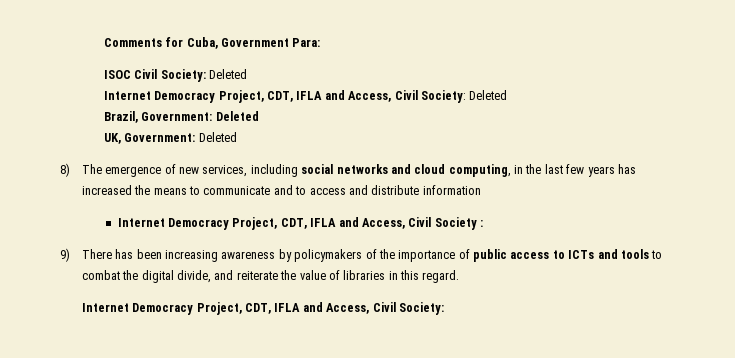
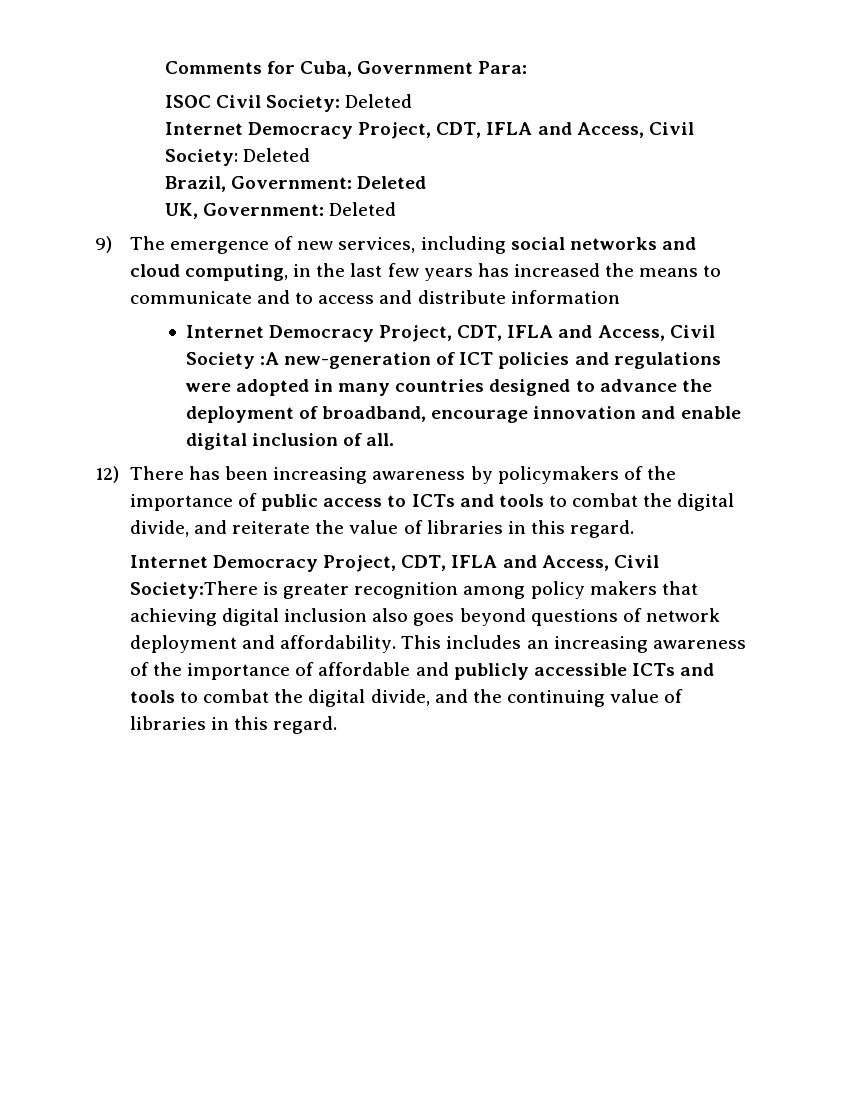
[60,163,70,177] 8) -> [95,236,112,253] 9)
[480,220,484,227] [60,248,70,262] : // 9) -> [259,352,721,369] [185,379,712,396] [185,406,741,423] [185,433,395,450] [95,466,119,483] :A new-generation of ICT policies and regulations were adopted in many countries designed to advance the deployment of broadband, encourage innovation and enable digital inclusion of all. // 12)
[398,302,444,315] Society: -> [129,581,698,599] [129,608,720,626] [129,635,746,653] [129,662,715,680] [129,689,684,707] [129,716,338,734] Society:There is greater recognition among policy makers that achieving digital inclusion also goes beyond questions of network deployment and affordability. This includes an increasing awareness of the importance of affordable and publicly accessible ICTs and tools to combat the digital divide, and the continuing value of libraries in this regard.

